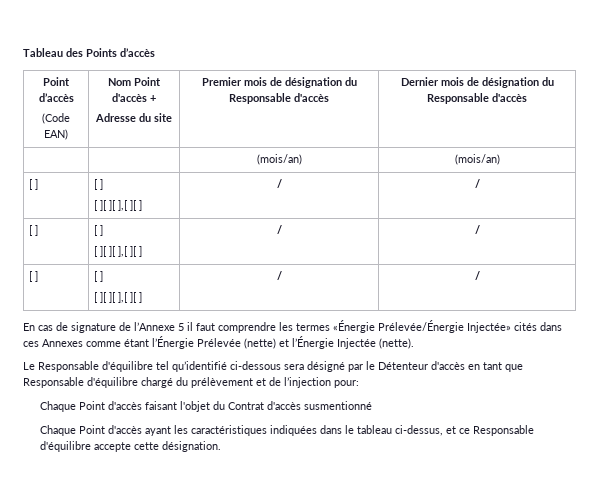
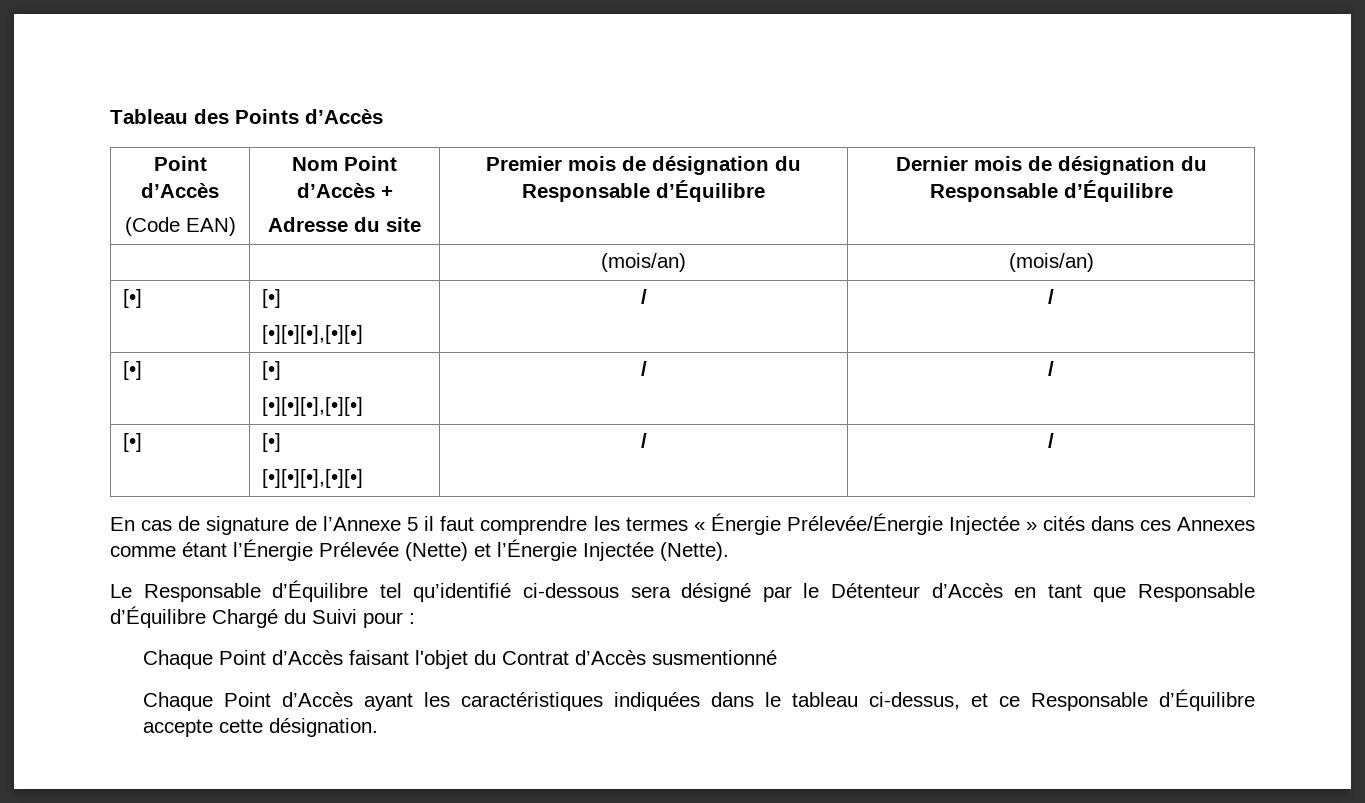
[120,48,155,57] [43,77,70,86] [38,93,74,102] d’accès // Point d’accès -> [305,109,383,124] [153,156,207,171] [141,183,219,198] d’Accès // Point d’Accès
[112,93,147,102] d'accès -> [296,183,375,198] d’Accès
[294,93,329,102] d'accès -> [656,180,765,202] d’Équilibre
[492,93,527,102] d'accès -> [1063,180,1173,202] d’Équilibre
[28,179,38,190] [93,179,103,190] [93,200,142,211] [276,179,282,188] [474,179,480,188] [28,225,38,236] [93,225,103,236] [93,246,142,257] [276,225,282,234] [474,225,480,234] [28,271,38,282] [93,271,103,282] [93,292,142,303] [ ] | [ ] // [ ][ ][ ],[ ][ ] | / | / // [ ] | [ ] // [ ][ ][ ],[ ][ ] | / | / // [ ] | [ ] // [ ][ ][ ],[ ][ ] -> [122,289,142,308] [261,289,281,308] [261,325,363,344] [640,289,647,304] [1048,289,1054,304] [122,361,142,380] [261,361,281,380] [261,397,363,416] [640,361,647,376] [1048,361,1054,376] [122,433,142,452] [261,433,281,452] [261,469,363,488] [•] | [•] // [•][•][•],[•][•] | / | / // [•] | [•] // [•][•][•],[•][•] | / | / // [•] | [•] // [•][•][•],[•][•]
[333,320,511,333] «Énergie Prélevée/Énergie Injectée» -> [693,513,1037,535] « Énergie Prélevée/Énergie Injectée »
[244,338,276,349] (nette) -> [405,542,468,561] (Nette)
[379,338,414,349] (nette). -> [660,542,729,561] (Nette).
[102,361,153,372] d'équilibre -> [272,580,369,602] d’Équilibre
[431,361,465,370] d'accès -> [931,583,1003,598] d’Accès
[87,377,359,388] [40,401,143,412] d'équilibre chargé du prélèvement et de l’injection pour: // Chaque Point d'accès -> [110,606,415,628] [143,650,344,669] d’Équilibre Chargé du Suivi pour : // Chaque Point d’Accès
[267,401,302,410] d'accès -> [575,650,647,665] d’Accès
[108,425,143,434] d'accès -> [282,692,354,707] d’Accès
[40,441,92,452] d'équilibre -> [1159,689,1255,711] d’Équilibre

